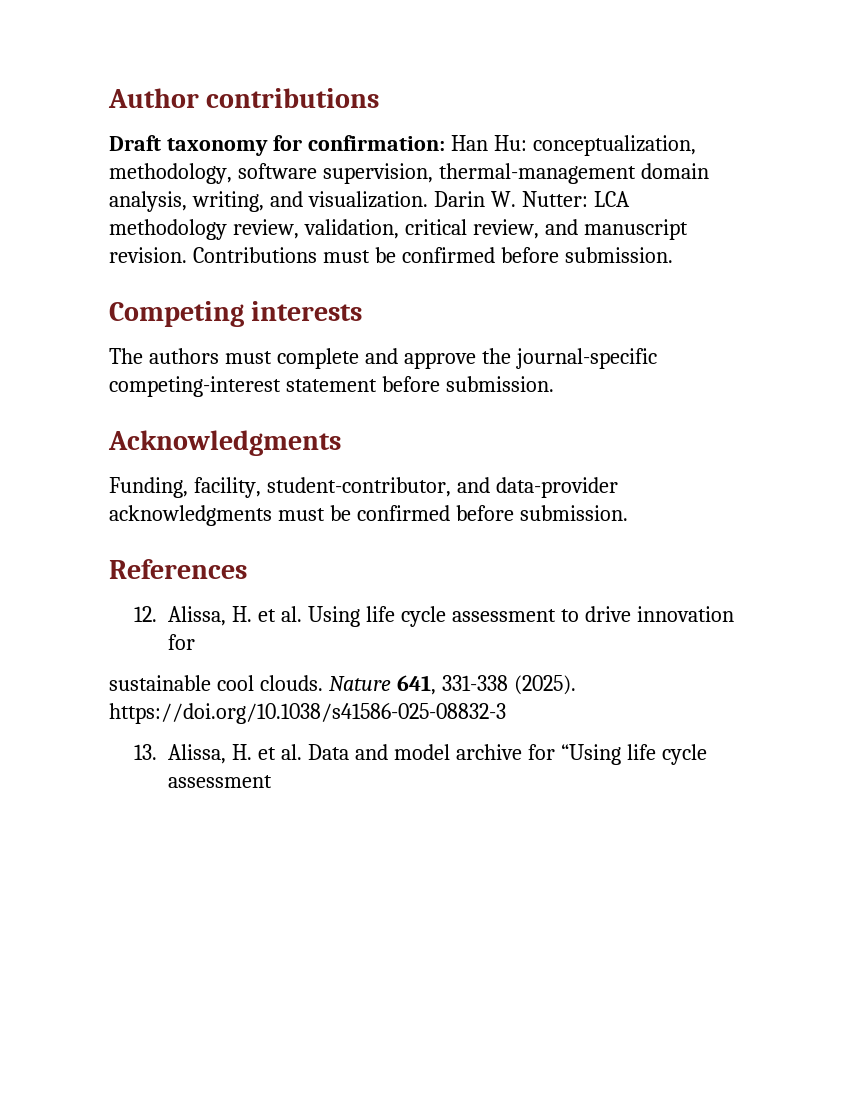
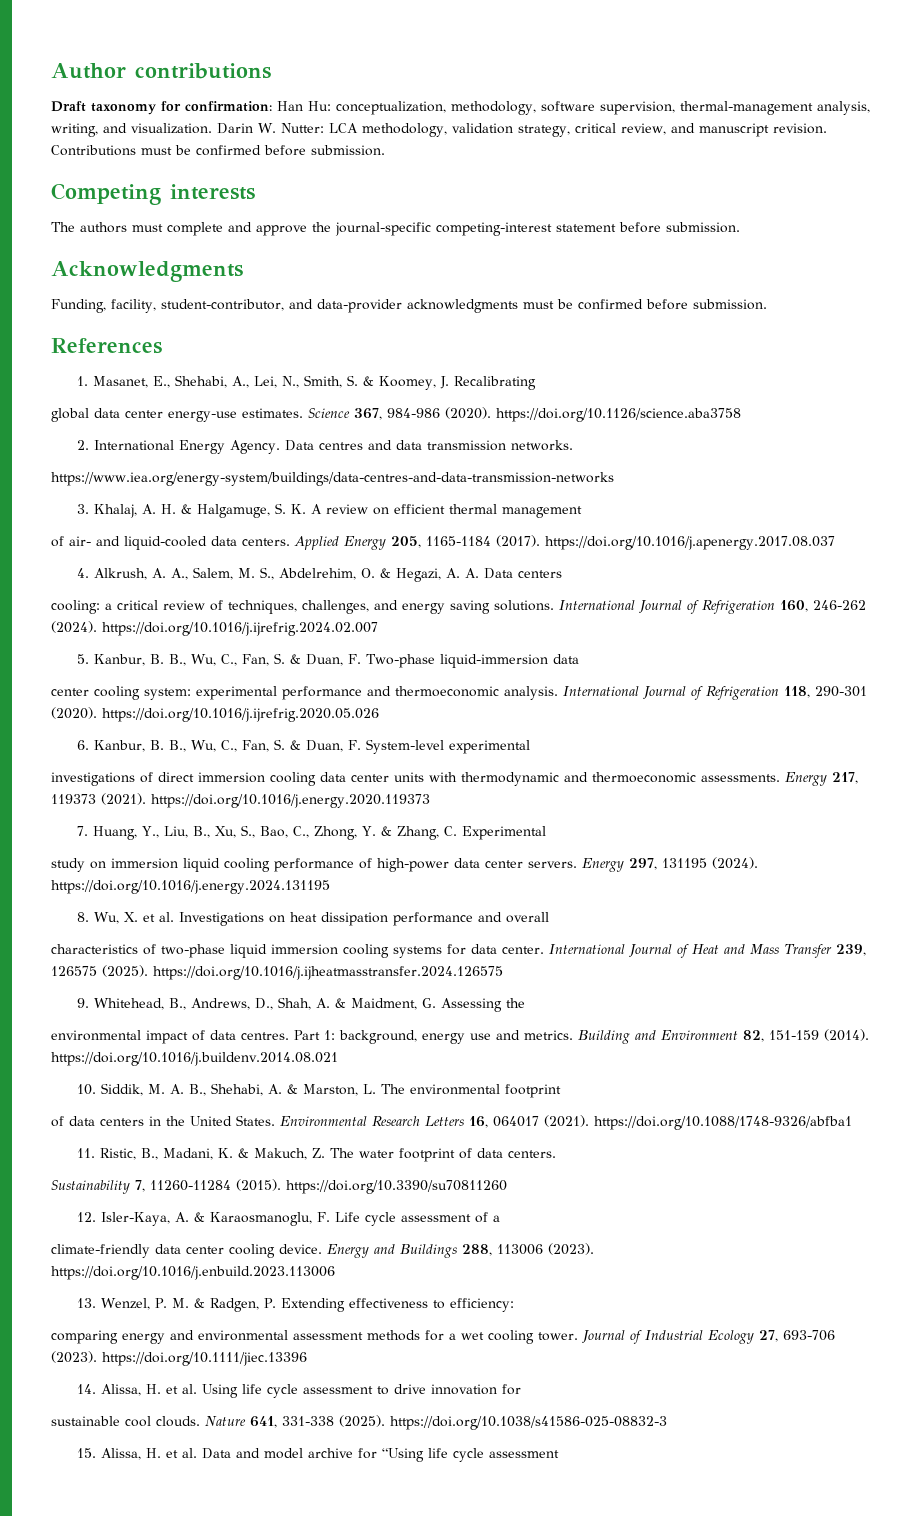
[640,163,709,179] domain -> (813, 108) none
[109,219,399,240] methodology review, validation, -> [361,123,570,137] methodology, validation strategy,
[134,606,158,622] 12. -> [76,375,536,390] [51,407,741,422] [76,440,573,454] [51,472,614,486] [76,503,582,518] [51,535,835,550] [76,567,562,582] [51,600,866,614] [51,621,378,636] [76,653,579,668] [51,686,867,700] [51,707,379,722] [76,739,530,754] [51,772,858,786] [51,793,430,808] [76,825,546,840] [51,857,758,872] [51,880,330,894] [76,912,549,926] [51,944,866,958] [51,965,503,980] [76,997,525,1012] [51,1029,869,1044] [51,1052,338,1066] [76,1083,561,1098] [51,1115,852,1130] [76,1148,556,1162] [51,1179,507,1194] [76,1212,500,1226] [51,1243,594,1258] [51,1266,335,1280] [76,1298,514,1312] [51,1330,835,1344] [51,1351,307,1366] [76,1384,96,1394] 1. Masanet, E., Shehabi, A., Lei, N., Smith, S. & Koomey, J. Recalibrating // global data center energy-use estimates. Science 367, 984-986 (2020). https://doi.org/10.1126/science.aba3758 // 2. International Energy Agency. Data centres and data transmission networks. // https://www.iea.org/energy-system/buildings/data-centres-and-data-transmission-networks // 3. Khalaj, A. H. & Halgamuge, S. K. A review on efficient thermal management // of air- and liquid-cooled data centers. Applied Energy 205, 1165-1184 (2017). https://doi.org/10.1016/j.apenergy.2017.08.037 // 4. Alkrush, A. A., Salem, M. S., Abdelrehim, O. & Hegazi, A. A. Data centers // cooling: a critical review of techniques, challenges, and energy saving solutions. International Journal of Refrigeration 160, 246-262 (2024). https://doi.org/10.1016/j.ijrefrig.2024.02.007 // 5. Kanbur, B. B., Wu, C., Fan, S. & Duan, F. Two-phase liquid-immersion data // center cooling system: experimental performance and thermoeconomic analysis. International Journal of Refrigeration 118, 290-301 (2020). https://doi.org/10.1016/j.ijrefrig.2020.05.026 // 6. Kanbur, B. B., Wu, C., Fan, S. & Duan, F. System-level experimental // investigations of direct immersion cooling data center units with thermodynamic and thermoeconomic assessments. Energy 217, 119373 (2021). https://doi.org/10.1016/j.energy.2020.119373 // 7. Huang, Y., Liu, B., Xu, S., Bao, C., Zhong, Y. & Zhang, C. Experimental // study on immersion liquid cooling performance of high-power data center servers. Energy 297, 131195 (2024). https://doi.org/10.1016/j.energy.2024.131195 // 8. Wu, X. et al. Investigations on heat dissipation performance and overall // characteristics of two-phase liquid immersion cooling systems for data center. International Journal of Heat and Mass Transfer 239, 126575 (2025). https://doi.org/10.1016/j.ijheatmasstransfer.2024.126575 // 9. Whitehead, B., Andrews, D., Shah, A. & Maidment, G. Assessing the // environmental impact of data centres. Part 1: background, energy use and metrics. Building and Environment 82, 151-159 (2014). https://doi.org/10.1016/j.buildenv.2014.08.021 // 10. Siddik, M. A. B., Shehabi, A. & Marston, L. The environmental footprint // of data centers in the United States. Environmental Research Letters 16, 064017 (2021). https://doi.org/10.1088/1748-9326/abfba1 // 11. Ristic, B., Madani, K. & Makuch, Z. The water footprint of data centers. // Sustainability 7, 11260-11284 (2015). https://doi.org/10.3390/su70811260 // 12. Isler-Kaya, A. & Karaosmanoglu, F. Life cycle assessment of a // climate-friendly data center cooling device. Energy and Buildings 288, 113006 (2023). https://doi.org/10.1016/j.enbuild.2023.113006 // 13. Wenzel, P. M. & Radgen, P. Extending effectiveness to efficiency: // comparing energy and environmental assessment methods for a wet cooling tower. Journal of Industrial Ecology 27, 693-706 (2023). https://doi.org/10.1111/jiec.13396 // 14.
[134,744,158,760] 13. -> [76,1448,96,1458] 15.

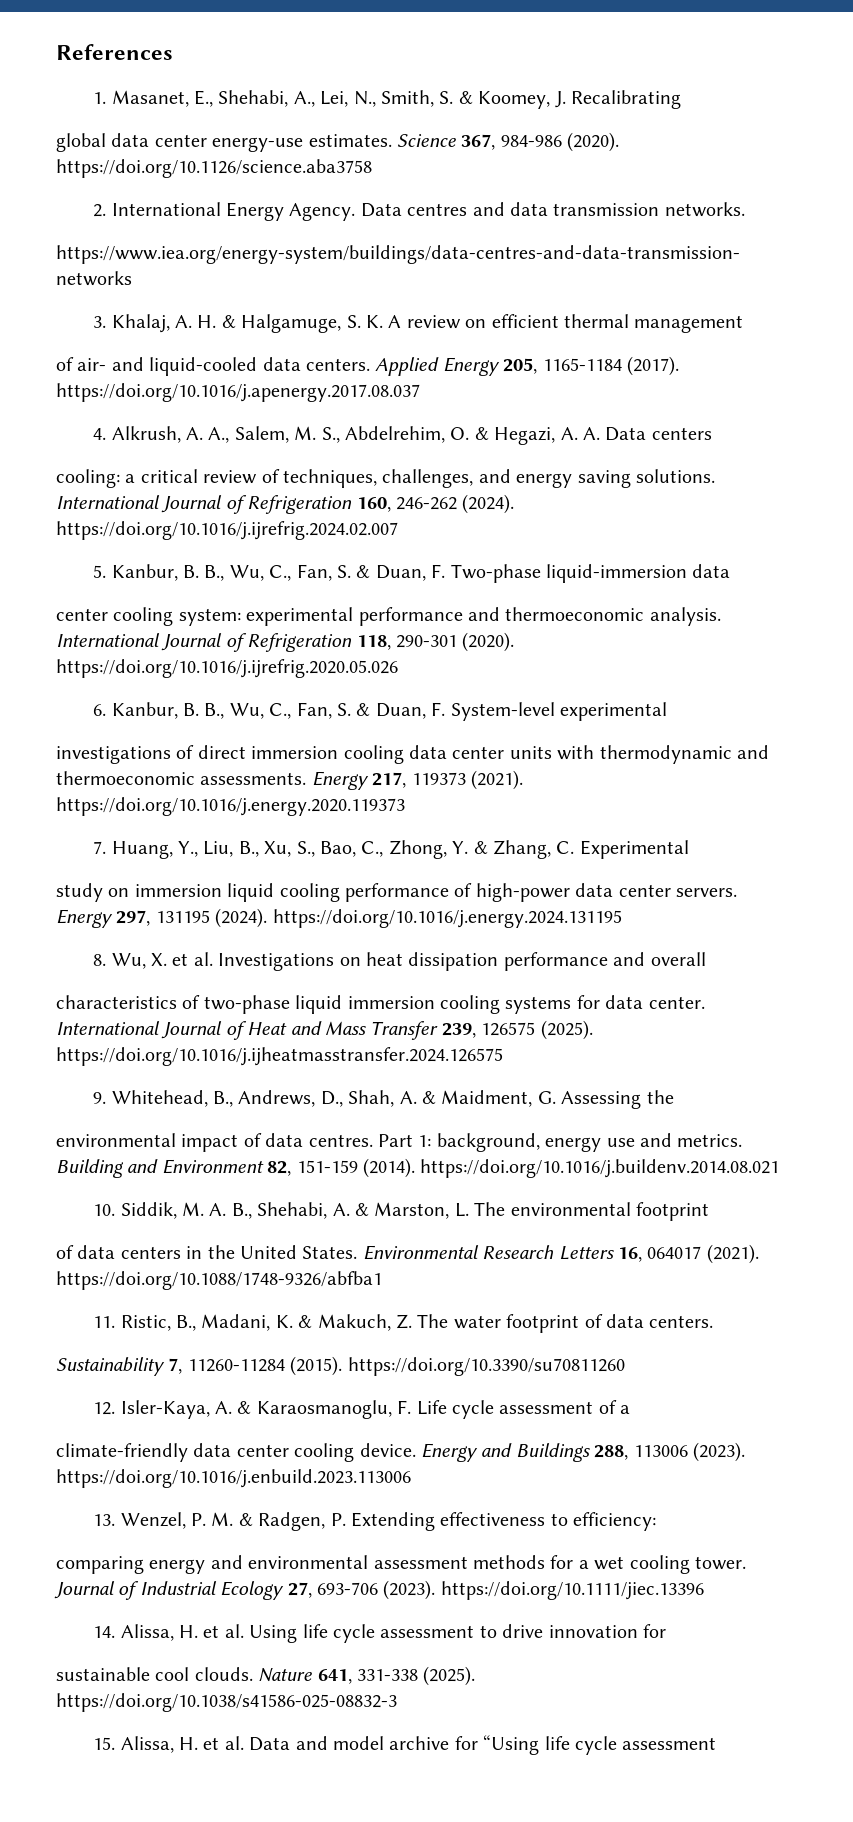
[51,63,271,79] [51,101,870,115] [51,123,827,137] [51,145,385,156] [51,183,255,205] [51,222,740,236] [51,261,243,282] [51,299,767,313] Author contributions // Draft taxonomy for confirmation: Han Hu: conceptualization, methodology, software supervision, thermal-management analysis, writing, and visualization. Darin W. Nutter: LCA methodology, validation strategy, critical review, and manuscript revision. Contributions must be confirmed before submission. // Competing interests // The authors must complete and approve the journal-specific competing-interest statement before submission. // Acknowledgments // Funding, facility, student-contributor, and data-provider acknowledgments must be confirmed before submission. // -> (56, 52) none

